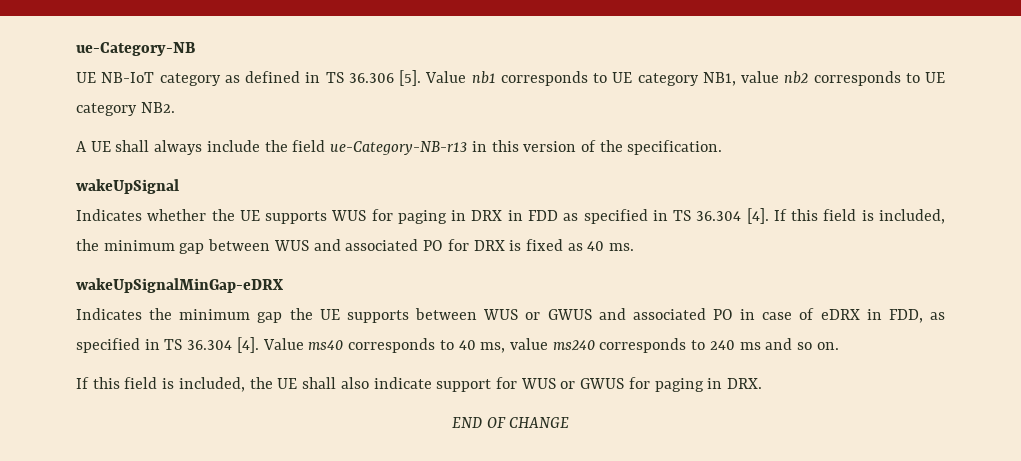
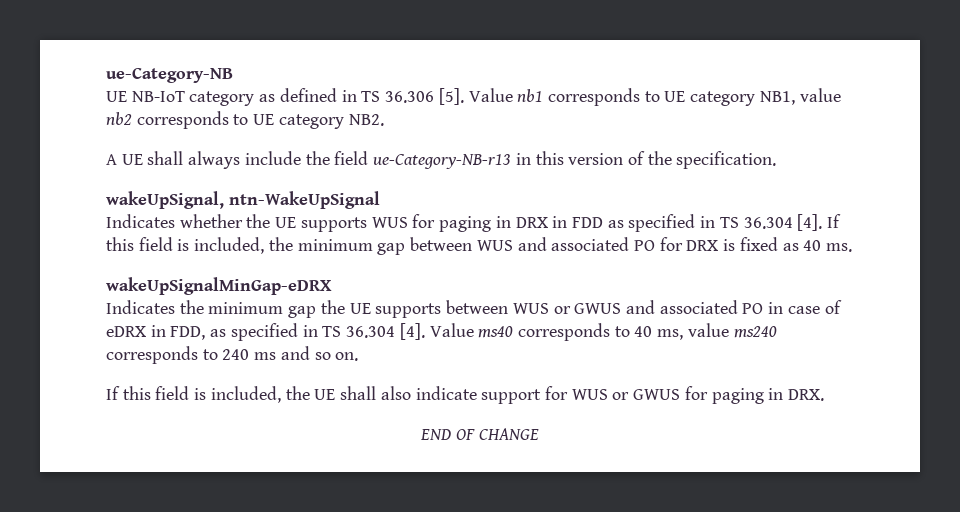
[76,179,179,194] wakeUpSignal -> [106,191,380,209] wakeUpSignal, ntn-WakeUpSignal

